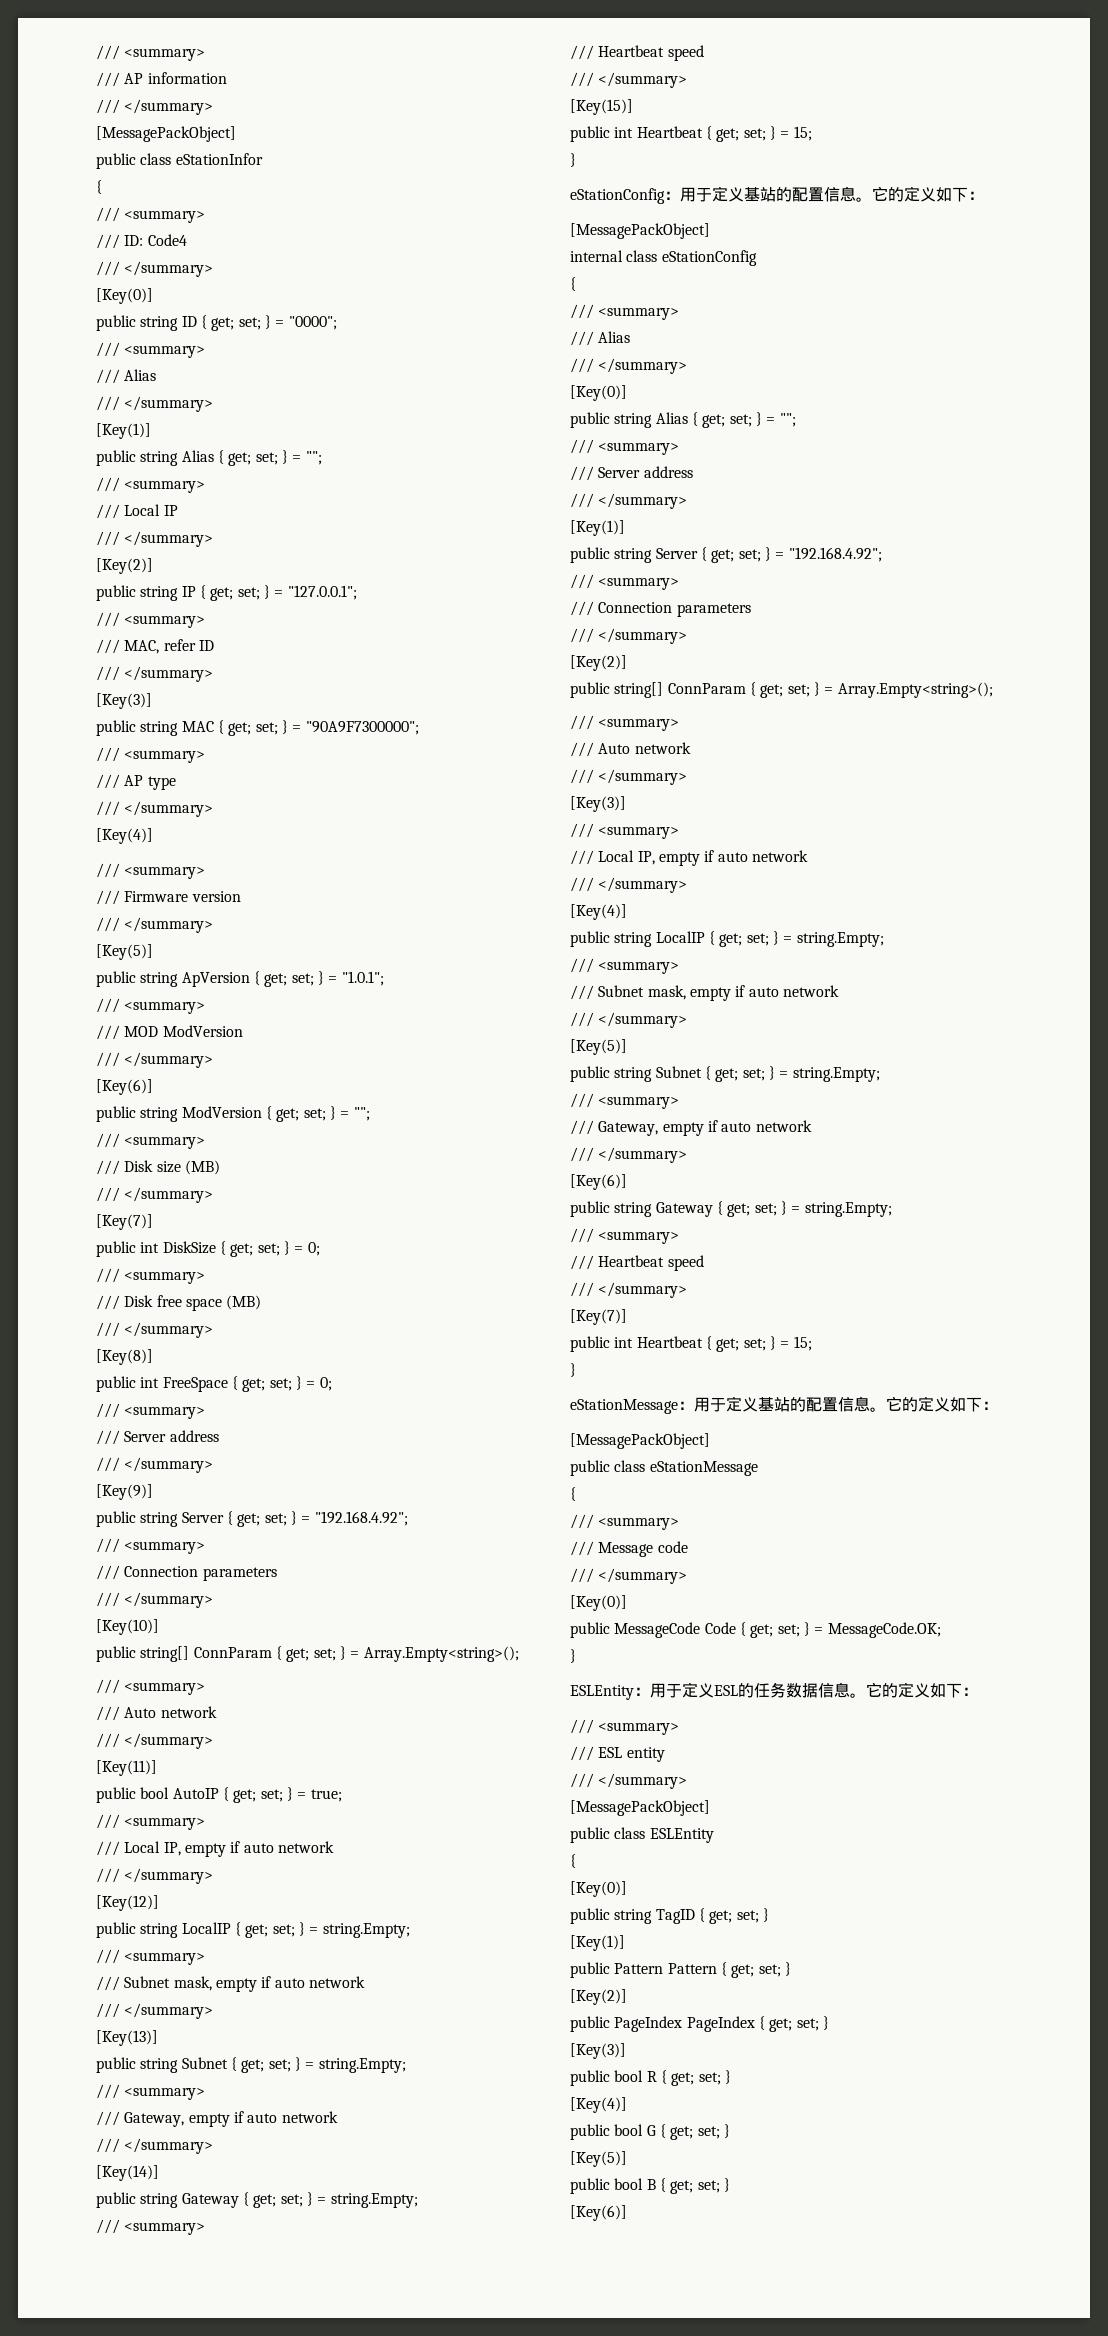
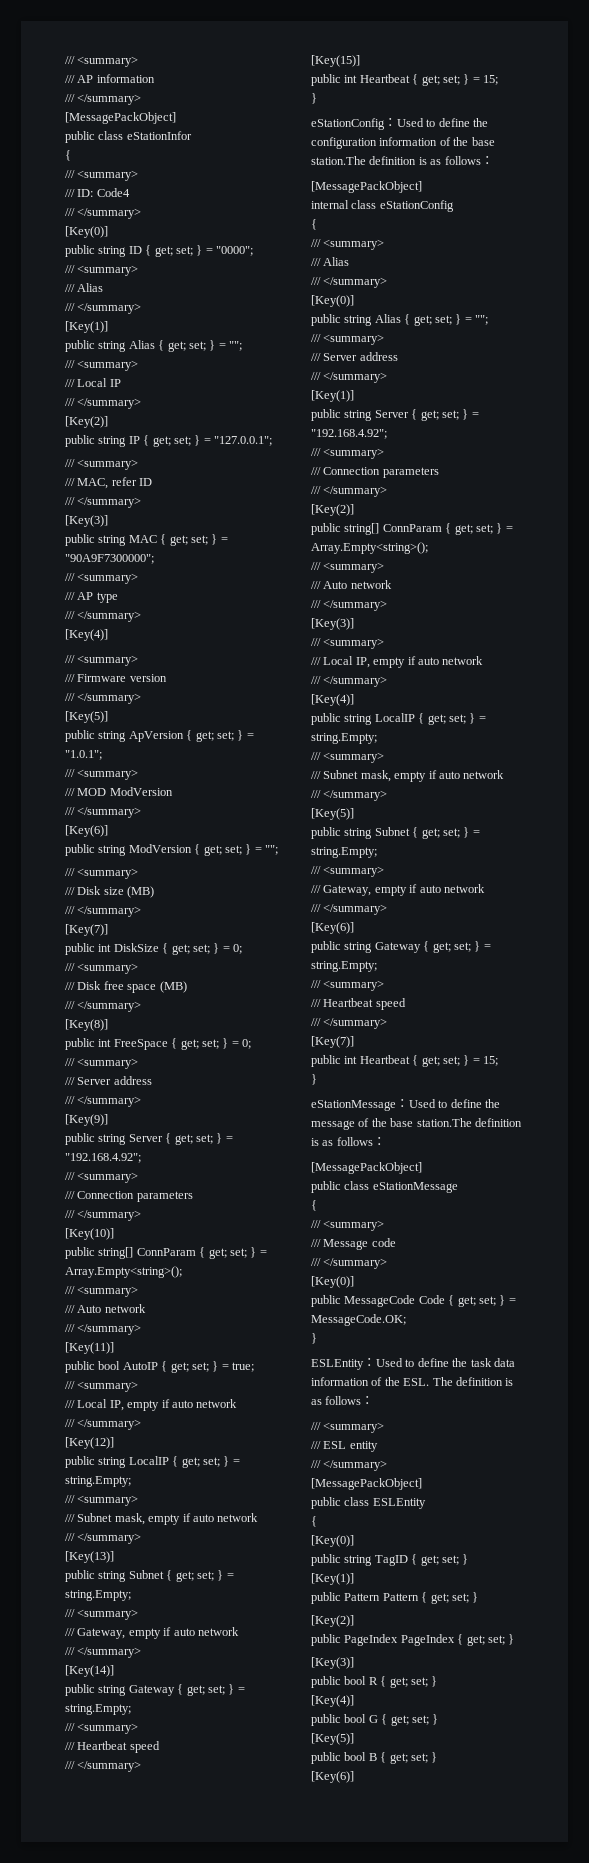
[680,186,968,202] 用于定义基站的配置信息。它的定义如下 -> [397,118,489,127] [311,137,495,149] [311,156,481,165] Used to define the configuration information of the base station.The definition is as follows
[694,1396,982,1412] 用于定义基站的配置信息。它的定义如下 -> [409,1099,501,1108] [311,1118,522,1130] [311,1137,373,1146] Used to define the message of the base station.The definition is as follows
[650,1682,962,1698] 用于定义ESL的任务数据信息。它的定义如下 -> [376,1358,515,1367] [311,1377,514,1386] [311,1396,362,1405] Used to define the task data information of the ESL. The definition is as follows

